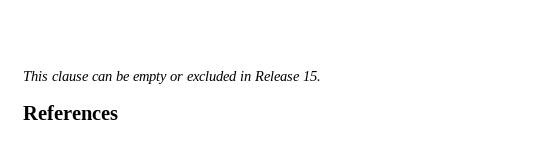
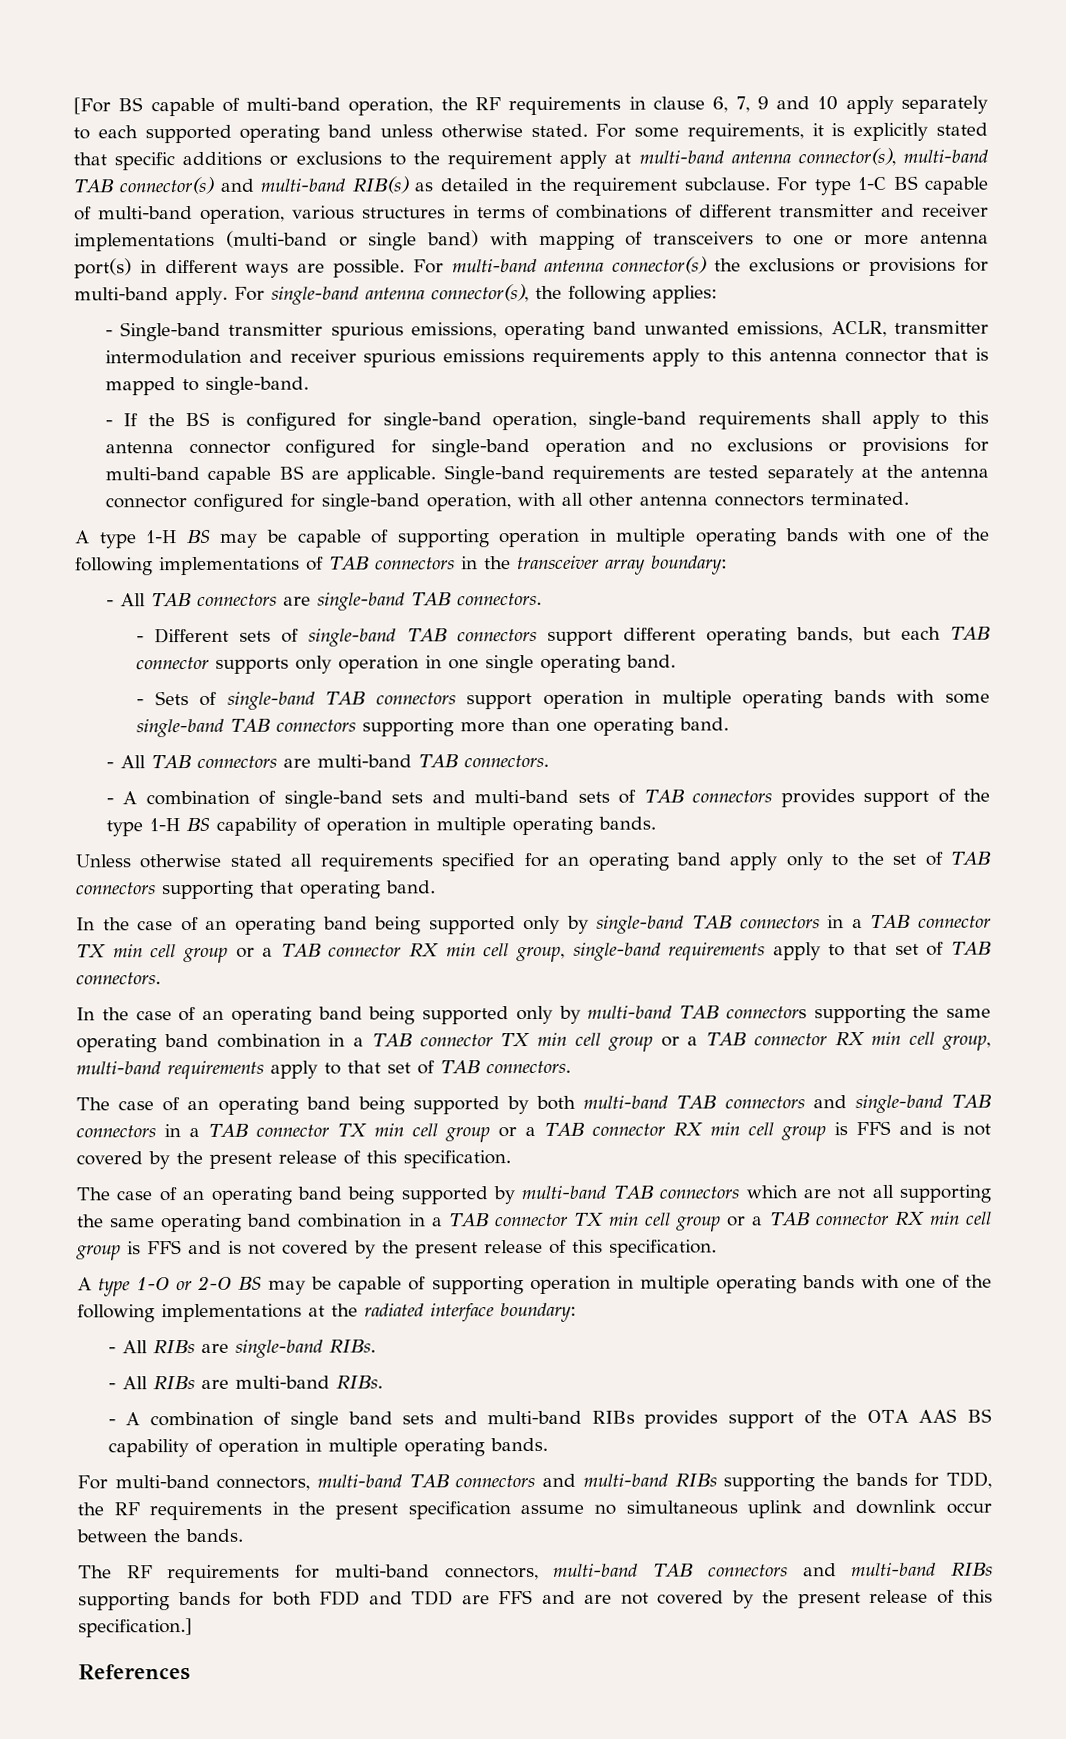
[23,71,321,84] This clause can be empty or excluded in Release 15. -> [73,95,988,117] [73,122,989,144] [73,147,989,171] [73,175,989,196] [74,203,989,224] [74,230,989,252] [74,256,990,279] [74,284,718,306] [104,320,989,342] [104,347,989,368] [104,376,309,396] [104,410,990,431] [104,437,990,458] [104,464,989,485] [104,491,909,513] [74,527,991,549] [75,555,728,576] [105,592,542,611] [136,626,992,647] [136,654,677,674] [136,689,990,710] [136,717,730,738] [105,754,549,769] [105,788,991,809] [105,816,656,837] [75,851,992,872] [76,880,436,900] [76,914,992,935] [76,941,993,964] [76,972,161,985] [76,1004,991,1025] [76,1031,992,1053] [76,1060,571,1080] [76,1094,993,1115] [76,1120,991,1143] [76,1150,511,1170] [76,1184,991,1205] [77,1211,993,1233] [76,1239,717,1261] [77,1274,993,1297] [77,1302,577,1323] [107,1339,376,1358] [107,1375,383,1391] [107,1408,993,1430] [107,1437,548,1458] [77,1471,993,1492] [77,1499,993,1521] [76,1528,243,1543] [78,1562,993,1584] [78,1589,993,1611] [78,1618,193,1638] [For BS capable of multi-band operation, the RF requirements in clause 6, 7, 9 and 10 apply separately to each supported operating band unless otherwise stated. For some requirements, it is explicitly stated that specific additions or exclusions to the requirement apply at multi-band antenna connector(s), multi-band TAB connector(s) and multi-band RIB(s) as detailed in the requirement subclause. For type 1-C BS capable of multi-band operation, various structures in terms of combinations of different transmitter and receiver implementations (multi-band or single band) with mapping of transceivers to one or more antenna port(s) in different ways are possible. For multi-band antenna connector(s) the exclusions or provisions for multi-band apply. For single-band antenna connector(s), the following applies: // - Single-band transmitter spurious emissions, operating band unwanted emissions, ACLR, transmitter intermodulation and receiver spurious emissions requirements apply to this antenna connector that is mapped to single-band. // - If the BS is configured for single-band operation, single-band requirements shall apply to this antenna connector configured for single-band operation and no exclusions or provisions for multi-band capable BS are applicable. Single-band requirements are tested separately at the antenna connector configured for single-band operation, with all other antenna connectors terminated. // A type 1-H BS may be capable of supporting operation in multiple operating bands with one of the following implementations of TAB connectors in the transceiver array boundary: // - All TAB connectors are single-band TAB connectors. // - Different sets of single-band TAB connectors support different operating bands, but each TAB connector supports only operation in one single operating band. // - Sets of single-band TAB connectors support operation in multiple operating bands with some single-band TAB connectors supporting more than one operating band. // - All TAB connectors are multi-band TAB connectors. // - A combination of single-band sets and multi-band sets of TAB connectors provides support of the type 1-H BS capability of operation in multiple operating bands. // Unless otherwise stated all requirements specified for an operating band apply only to the set of TAB connectors supporting that operating band. // In the case of an operating band being supported only by single-band TAB connectors in a TAB connector TX min cell group or a TAB connector RX min cell group, single-band requirements apply to that set of TAB connectors. // In the case of an operating band being supported only by multi-band TAB connectors supporting the same operating band combination in a TAB connector TX min cell group or a TAB connector RX min cell group, multi-band requirements apply to that set of TAB connectors. // The case of an operating band being supported by both multi-band TAB connectors and single-band TAB connectors in a TAB connector TX min cell group or a TAB connector RX min cell group is FFS and is not covered by the present release of this specification. // The case of an operating band being supported by multi-band TAB connectors which are not all supporting the same operating band combination in a TAB connector TX min cell group or a TAB connector RX min cell group is FFS and is not covered by the present release of this specification. // A type 1-O or 2-O BS may be capable of supporting operation in multiple operating bands with one of the following implementations at the radiated interface boundary: // - All RIBs are single-band RIBs. // - All RIBs are multi-band RIBs. // - A combination of single band sets and multi-band RIBs provides support of the OTA AAS BS capability of operation in multiple operating bands. // For multi-band connectors, multi-band TAB connectors and multi-band RIBs supporting the bands for TDD, the RF requirements in the present specification assume no simultaneous uplink and downlink occur between the bands. // The RF requirements for multi-band connectors, multi-band TAB connectors and multi-band RIBs supporting bands for both FDD and TDD are FFS and are not covered by the present release of this specification.]

